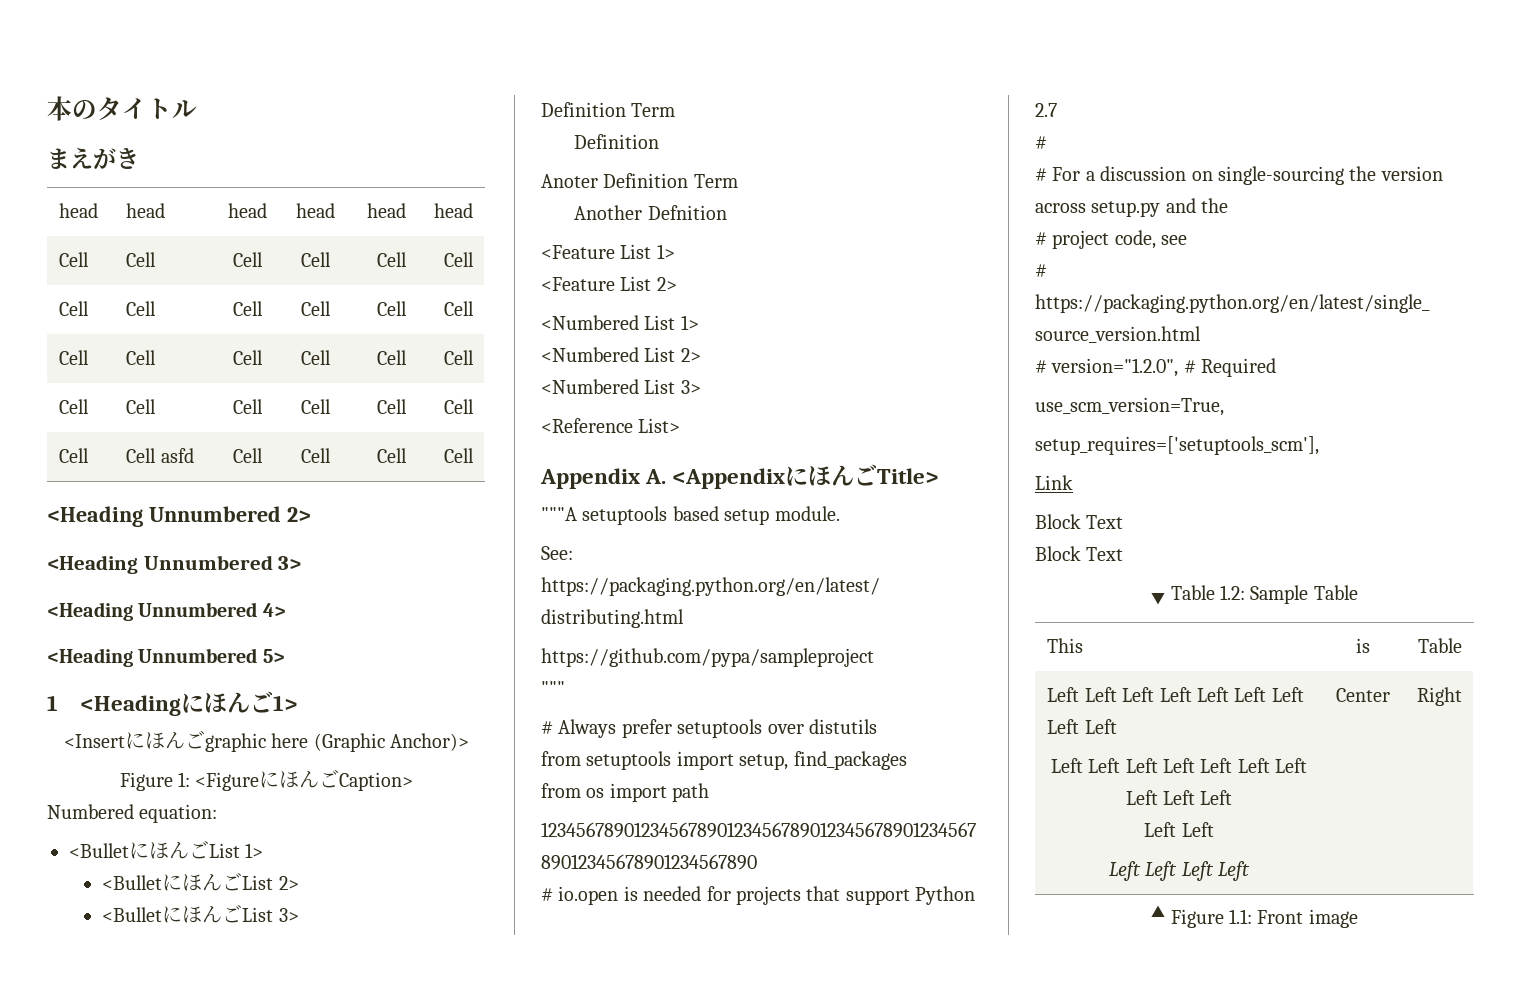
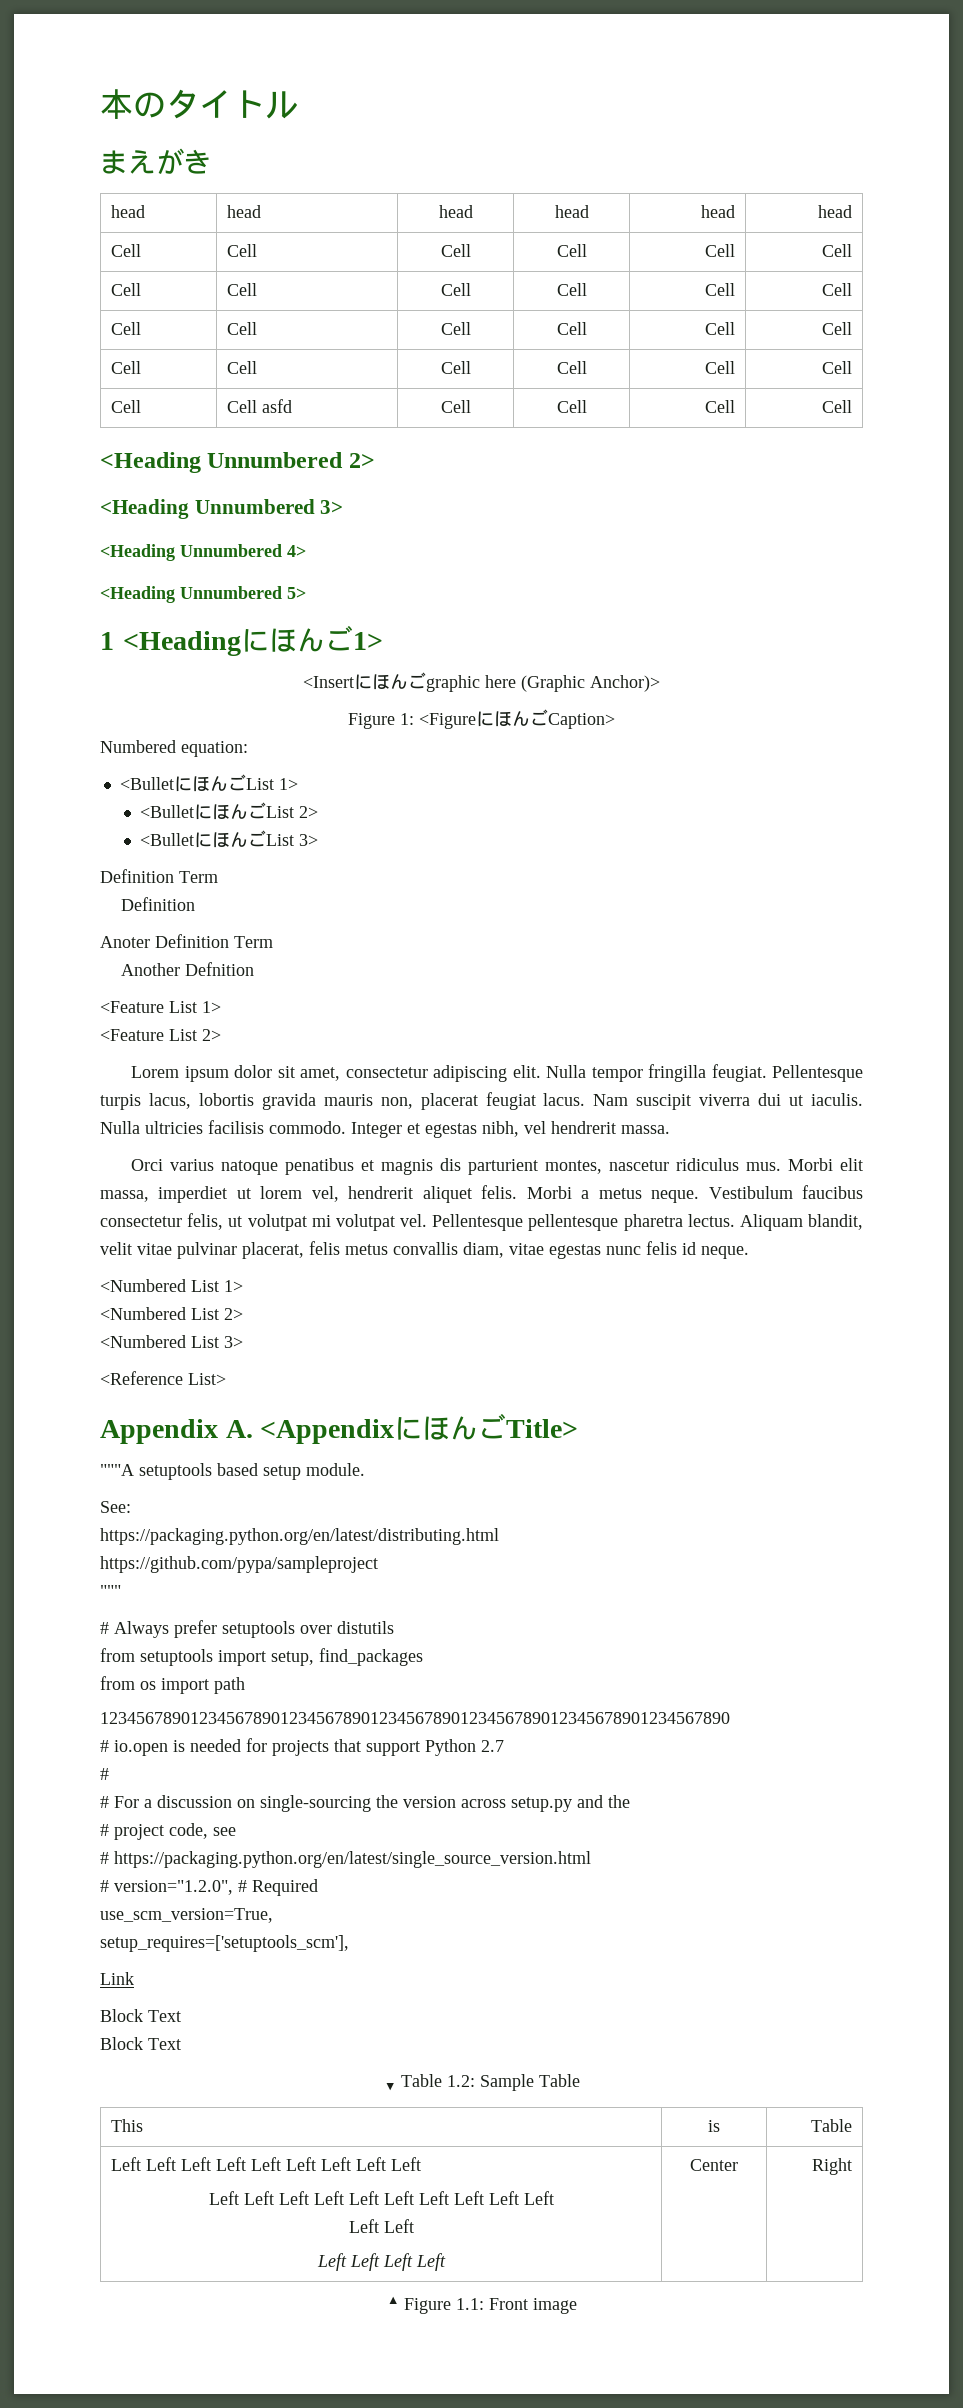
(677, 284) none -> [131,1064,863,1082] [100,1092,864,1110] [100,1120,670,1138] [131,1158,863,1175] [100,1185,863,1203] [100,1213,863,1231] [100,1241,749,1259] // Lorem ipsum dolor sit amet, consectetur adipiscing elit. Nulla tempor fringilla feugiat. Pellentesque turpis lacus, lobortis gravida mauris non, placerat feugiat lacus. Nam suscipit viverra dui ut iaculis. Nulla ultricies facilisis commodo. Integer et egestas nibh, vel hendrerit massa. // Orci varius natoque penatibus et magnis dis parturient montes, nascetur ridiculus mus. Morbi elit massa, imperdiet ut lorem vel, hendrerit aliquet felis. Morbi a metus neque. Vestibulum faucibus consectetur felis, ut volutpat mi volutpat vel. Pellentesque pellentesque pharetra lectus. Aliquam blandit, velit vitae pulvinar placerat, felis metus convallis diam, vitae egestas nunc felis id neque.

